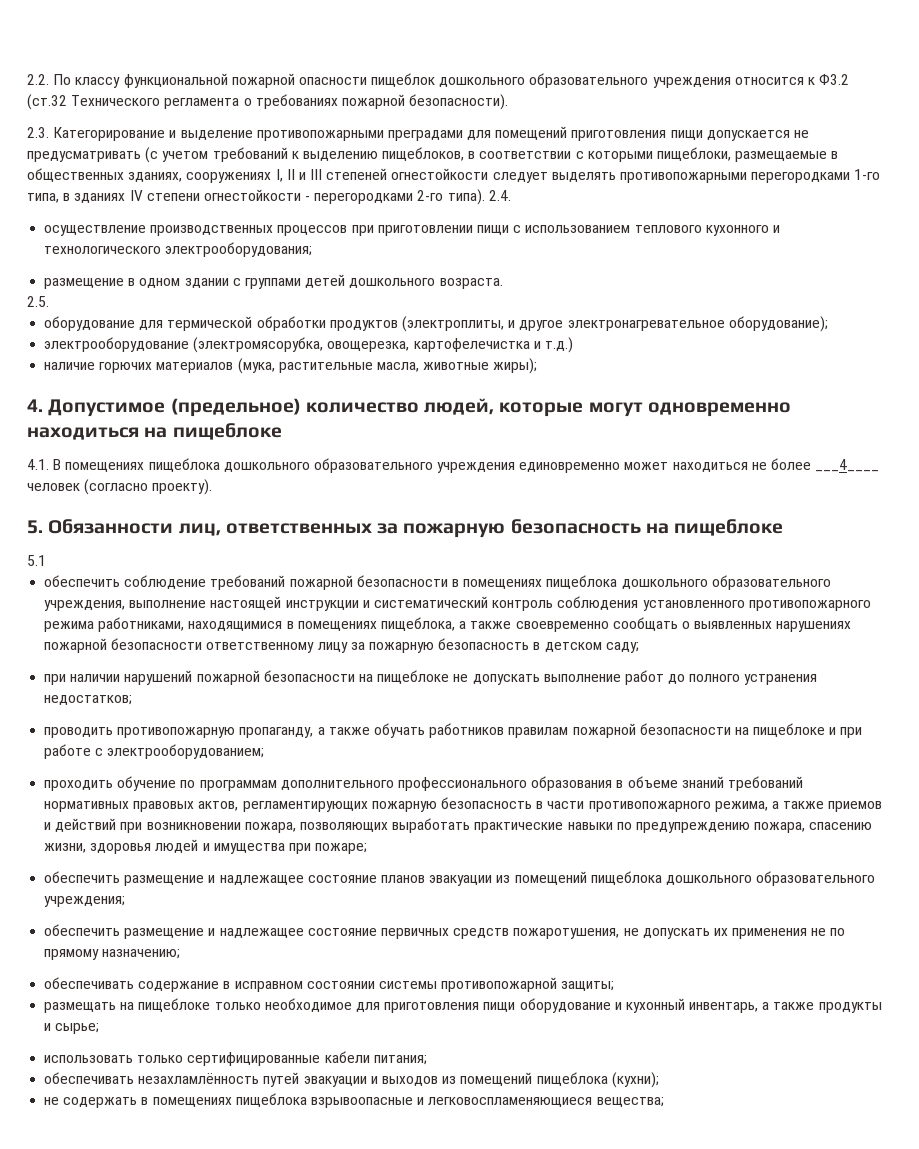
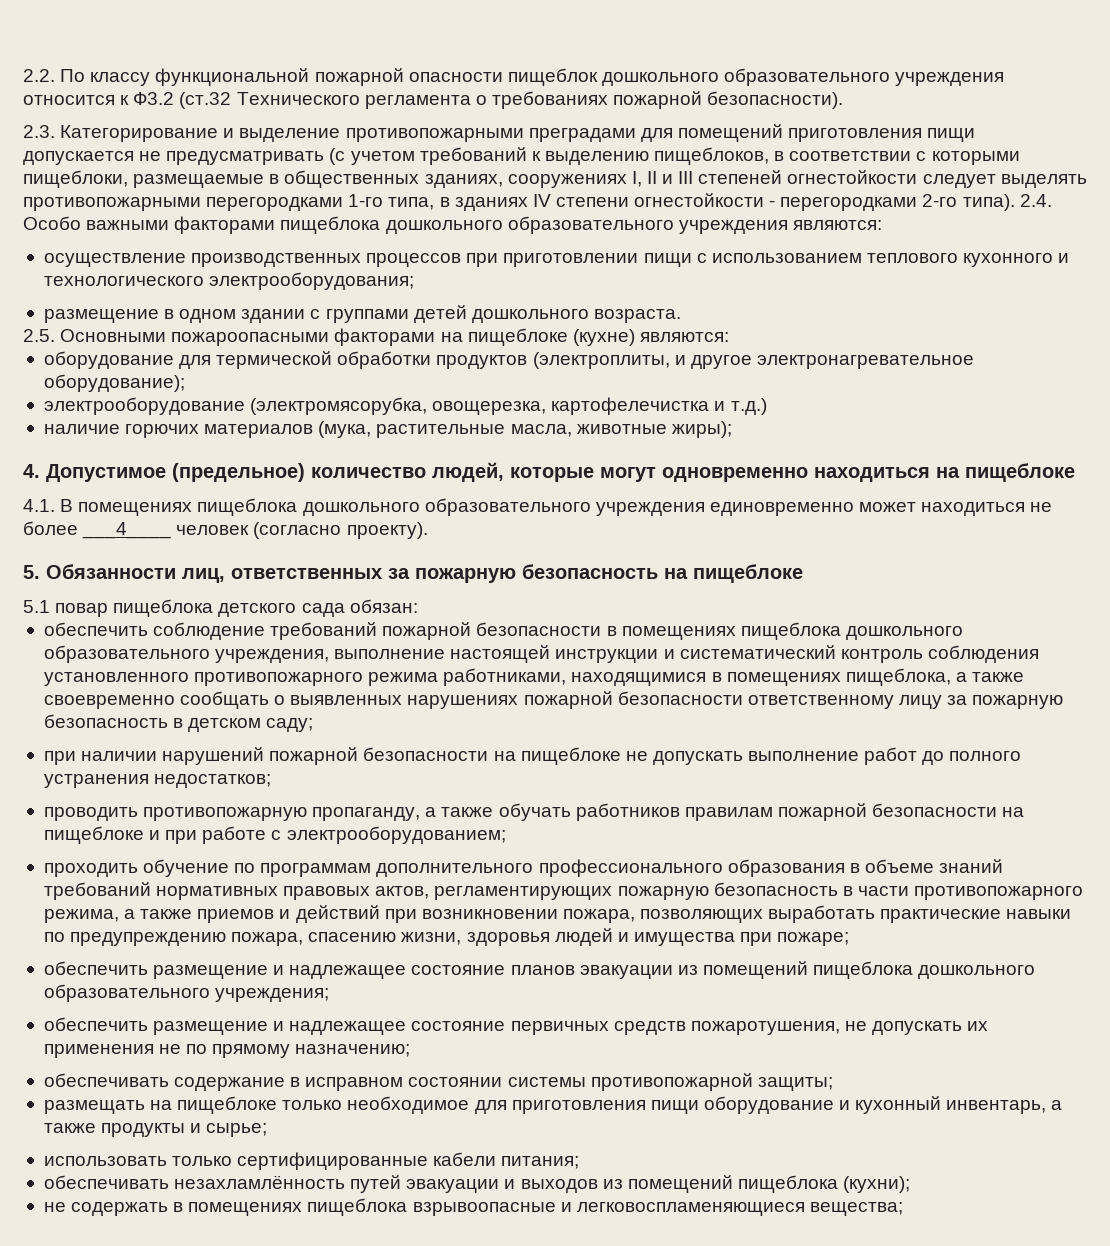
(511, 195) none -> [23,216,882,234] Особо важными факторами пищеблока дошкольного образовательного учреждения являются:
(49, 301) none -> [60,328,729,346] Основными пожароопасными факторами на пищеблоке (кухне) являются:
(46, 560) none -> [55,599,418,617] повар пищеблока детского сада обязан:

